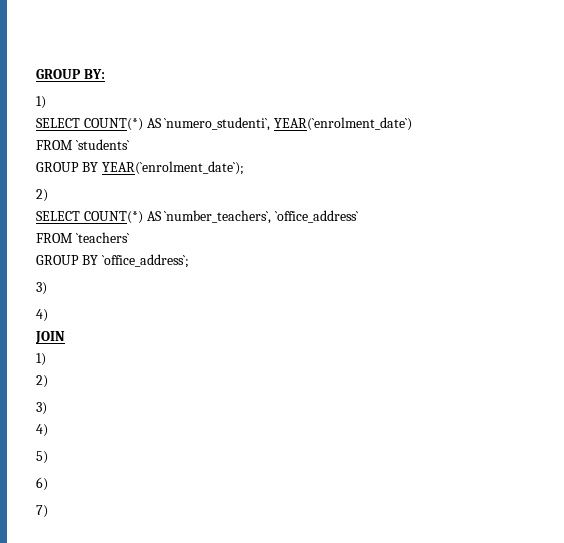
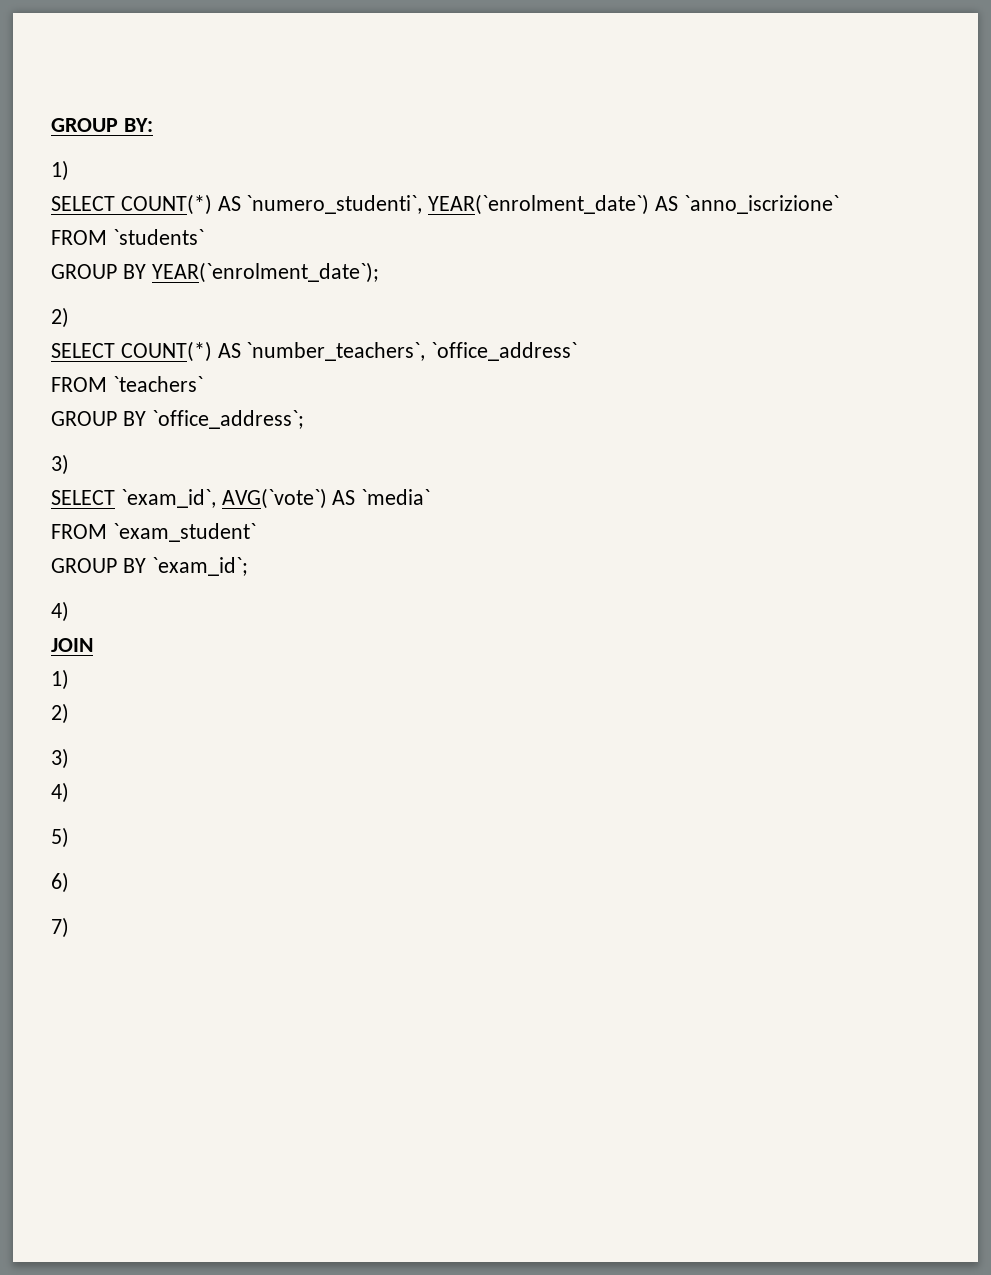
(413, 124) none -> [655,195,839,214] AS `anno_iscrizione`
(47, 288) none -> [51,488,431,509] [51,523,256,542] [51,557,248,576] // SELECT `exam_id`, AVG(`vote`) AS `media` // FROM `exam_student` // GROUP BY `exam_id`;

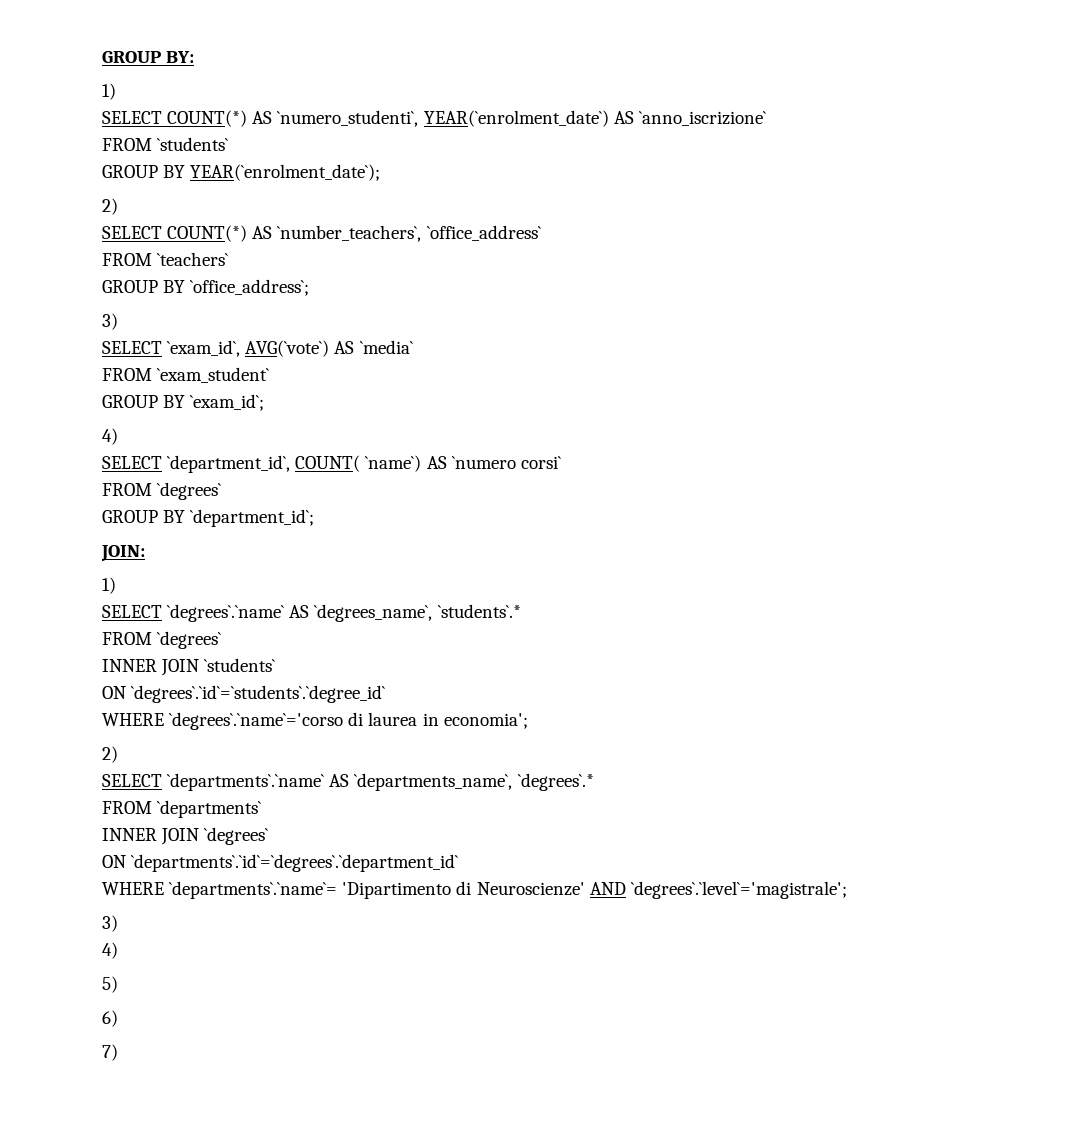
[51,638,93,652] [51,669,69,690] [51,703,69,724] JOIN // 1) // 2) -> [102,455,561,473] [102,482,222,500] [102,509,315,527] [101,545,145,562] [102,577,116,594] [102,604,521,622] [102,631,222,649] [102,658,276,676] [102,685,386,703] [102,712,528,730] [102,746,118,763] [102,773,594,791] [102,800,262,818] [102,827,269,845] [102,854,459,872] [102,881,847,899] SELECT `department_id`, COUNT( `name`) AS `numero corsi` // FROM `degrees` // GROUP BY `department_id`; // JOIN: // 1) // SELECT `degrees`.`name` AS `degrees_name`, `students`.* // FROM `degrees` // INNER JOIN `students` // ON `degrees`.`id`=`students`.`degree_id` // WHERE `degrees`.`name`='corso di laurea in economia'; // 2) // SELECT `departments`.`name` AS `departments_name`, `degrees`.* // FROM `departments` // INNER JOIN `degrees` // ON `departments`.`id`=`degrees`.`department_id` // WHERE `departments`.`name`= 'Dipartimento di Neuroscienze' AND `degrees`.`level`='magistrale';

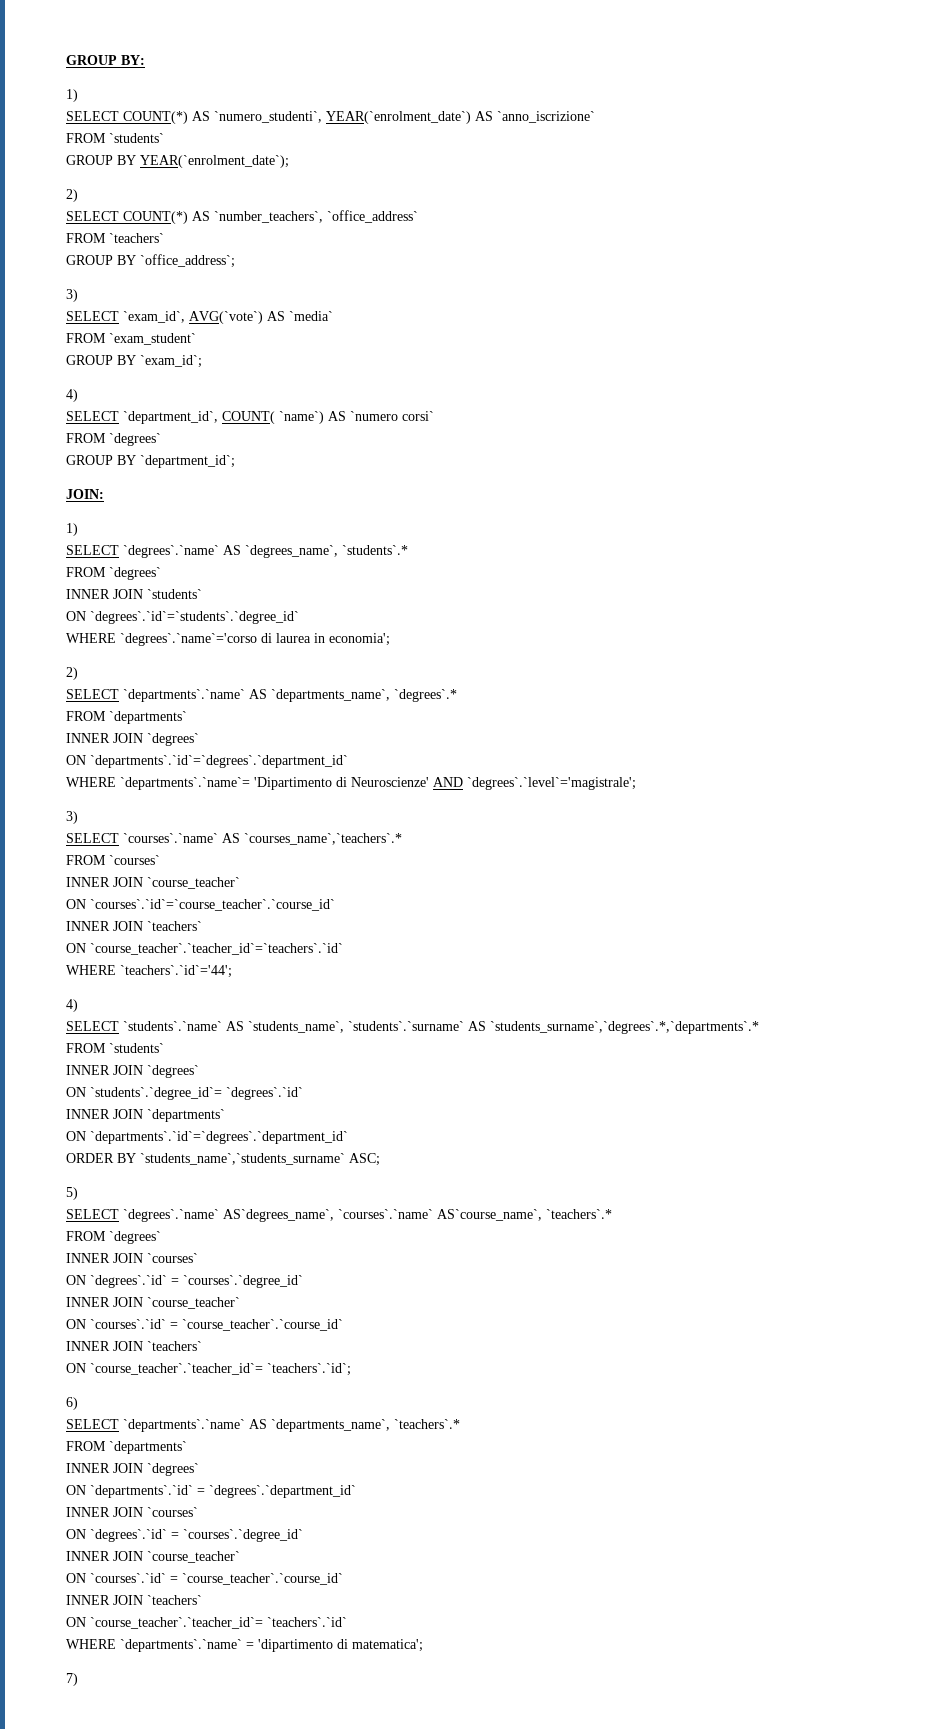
[102,942,118,959] [102,976,118,993] [102,1010,118,1027] 4) // 5) // 6) -> [66,833,402,845] [66,855,160,865] [66,877,240,889] [66,899,335,911] [66,921,202,931] [66,943,343,955] [66,965,232,978] [66,999,78,1012] [66,1021,759,1034] [66,1043,164,1053] [66,1065,199,1078] [66,1087,303,1100] [66,1109,225,1122] [66,1131,348,1144] [66,1153,380,1166] [66,1187,78,1200] [66,1209,612,1222] [66,1231,161,1244] [66,1253,198,1263] [66,1275,303,1288] [66,1297,240,1309] [66,1319,343,1331] [66,1341,202,1351] [66,1363,351,1376] [66,1397,78,1410] [66,1419,460,1432] [66,1441,187,1454] [66,1463,199,1476] [66,1485,356,1498] [66,1507,198,1517] [66,1529,303,1542] [66,1551,240,1563] [66,1573,343,1585] [66,1595,202,1605] [66,1617,347,1629] [66,1639,423,1652] SELECT `courses`.`name` AS `courses_name`,`teachers`.* // FROM `courses` // INNER JOIN `course_teacher` // ON `courses`.`id`=`course_teacher`.`course_id` // INNER JOIN `teachers` // ON `course_teacher`.`teacher_id`=`teachers`.`id` // WHERE `teachers`.`id`='44'; // 4) // SELECT `students`.`name` AS `students_name`, `students`.`surname` AS `students_surname`,`degrees`.*,`departments`.* // FROM `students` // INNER JOIN `degrees` // ON `students`.`degree_id`= `degrees`.`id` // INNER JOIN `departments` // ON `departments`.`id`=`degrees`.`department_id` // ORDER BY `students_name`,`students_surname` ASC; // 5) // SELECT `degrees`.`name` AS`degrees_name`, `courses`.`name` AS`course_name`, `teachers`.* // FROM `degrees` // INNER JOIN `courses` // ON `degrees`.`id` = `courses`.`degree_id` // INNER JOIN `course_teacher` // ON `courses`.`id` = `course_teacher`.`course_id` // INNER JOIN `teachers` // ON `course_teacher`.`teacher_id`= `teachers`.`id`; // 6) // SELECT `departments`.`name` AS `departments_name`, `teachers`.* // FROM `departments` // INNER JOIN `degrees` // ON `departments`.`id` = `degrees`.`department_id` // INNER JOIN `courses` // ON `degrees`.`id` = `courses`.`degree_id` // INNER JOIN `course_teacher` // ON `courses`.`id` = `course_teacher`.`course_id` // INNER JOIN `teachers` // ON `course_teacher`.`teacher_id`= `teachers`.`id` // WHERE `departments`.`name` = 'dipartimento di matematica';

